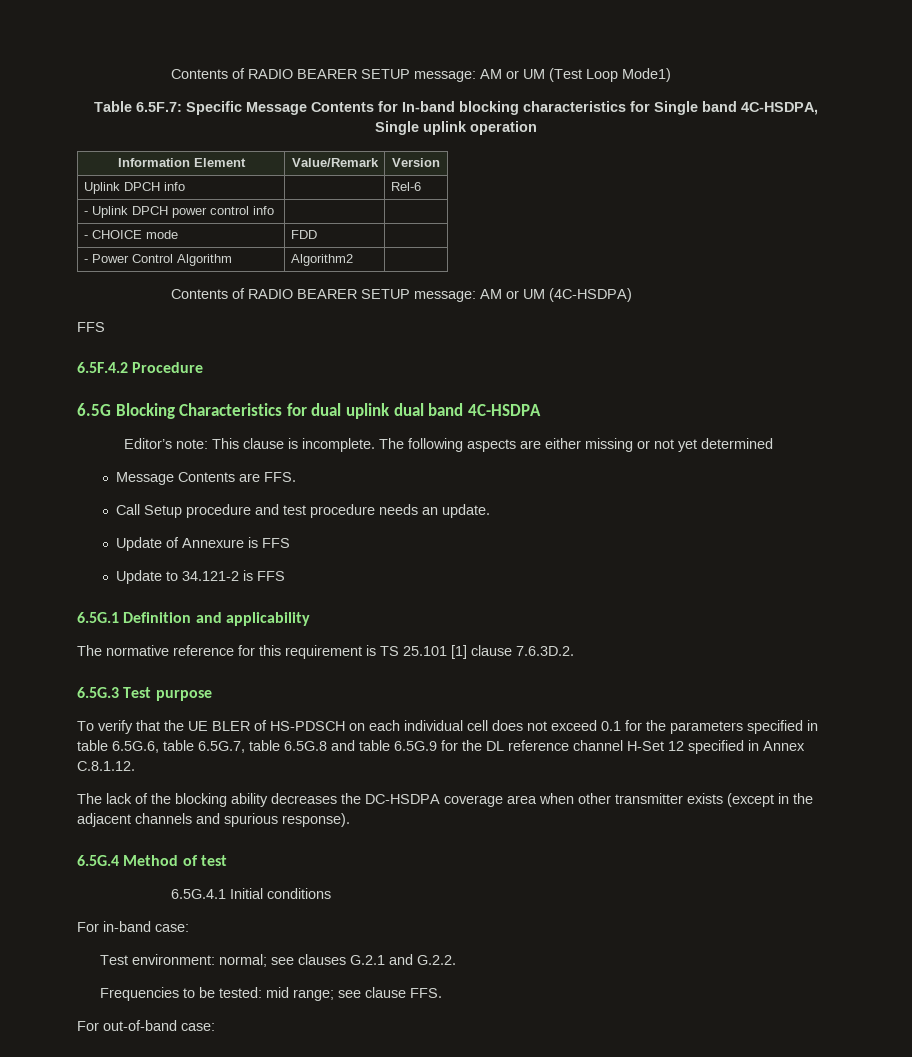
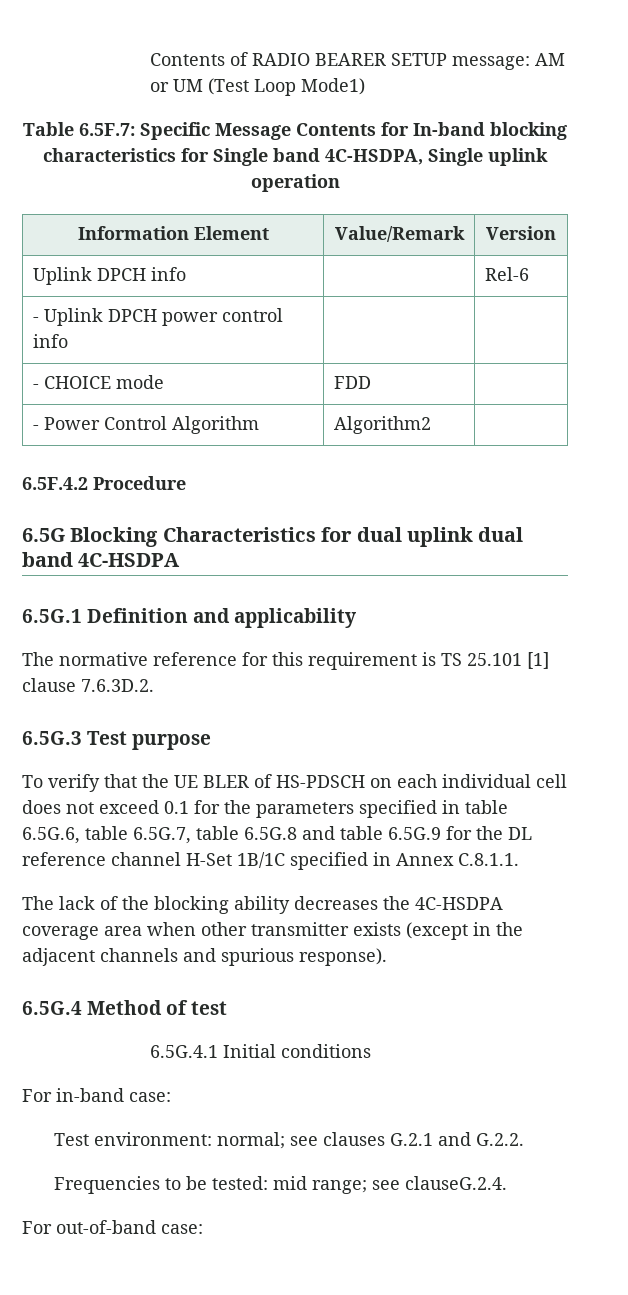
[170,288,632,302] [77,322,105,332] // Contents of RADIO BEARER SETUP message: AM or UM (4C-HSDPA) // FFS -> (431, 425) none
[123,438,773,452] [116,472,297,485] [116,504,491,518] [116,537,291,551] [116,570,286,584] // Editor’s note: This clause is incomplete. The following aspects are either missing or not yet determined // Message Contents are FFS. // Call Setup procedure and test procedure needs an update. // Update of Annexure is FFS // Update to 34.121-2 is FFS -> (181, 560) none
[668,741,684,751] 12 -> [237,852,285,868] 1B/1C
[77,761,135,771] C.8.1.12. -> [458,853,519,866] C.8.1.1.
[365,794,440,804] DC-HSDPA -> [415,897,503,910] 4C-HSDPA
[365,987,443,998] clause FFS. -> [404,1176,507,1190] clauseG.2.4.

